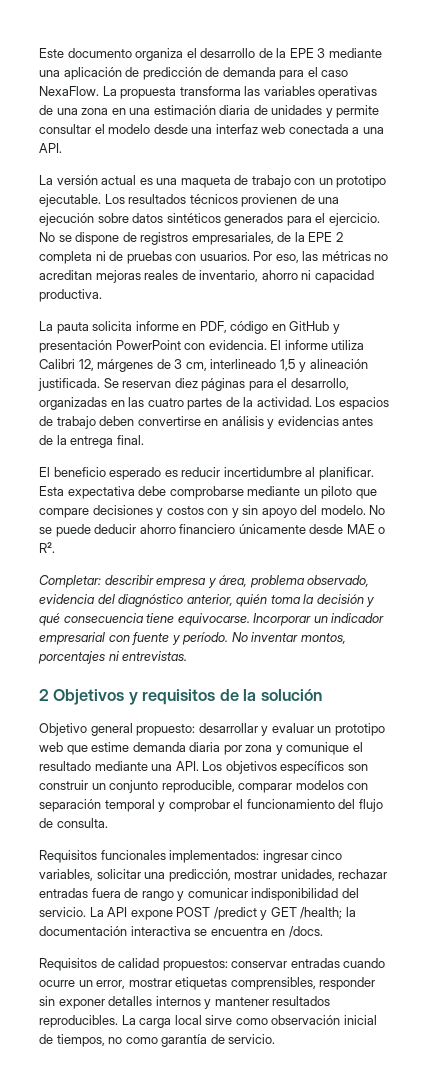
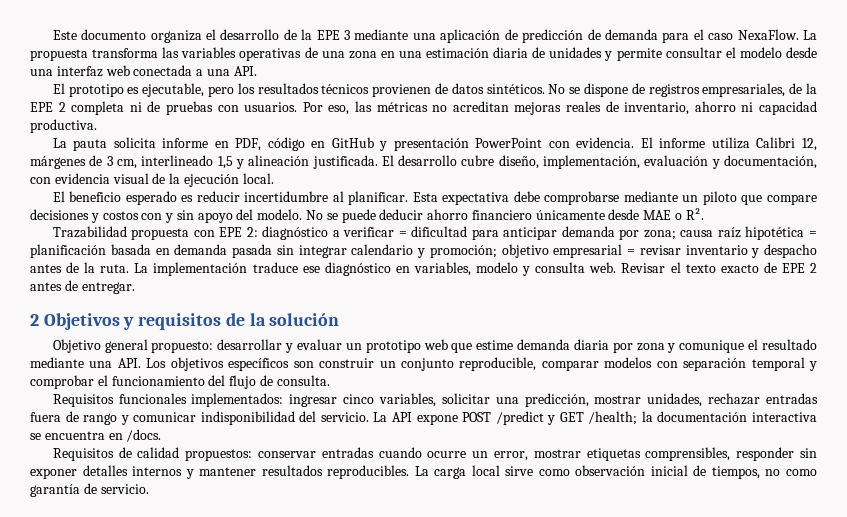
[39,175,387,188] [39,194,340,207] [39,213,380,226] La versión actual es una maqueta de trabajo con un prototipo ejecutable. Los resultados técnicos provienen de una ejecución sobre datos sintéticos generados para el ejercicio. -> [52,83,545,97] El prototipo es ejecutable, pero los resultados técnicos provienen de datos sintéticos.
[103,378,349,391] [39,397,389,410] [39,416,374,429] [39,435,144,448] Se reservan diez páginas para el desarrollo, organizadas en las cuatro partes de la actividad. Los espacios de trabajo deben convertirse en análisis y evidencias antes de la entrega final. -> [381,155,817,169] [30,173,274,187] El desarrollo cubre diseño, implementación, evaluación y documentación, con evidencia visual de la ejecución local.
[39,575,370,588] [39,594,375,607] [39,613,385,626] [39,632,346,645] [38,651,188,664] Completar: describir empresa y área, problema observado, evidencia del diagnóstico anterior, quién toma la decisión y qué consecuencia tiene equivocarse. Incorporar un indicador empresarial con fuente y período. No inventar montos, porcentajes ni entrevistas. -> [52,226,817,240] [30,244,817,258] [30,262,817,276] [30,280,135,294] Trazabilidad propuesta con EPE 2: diagnóstico a verificar = dificultad para anticipar demanda por zona; causa raíz hipotética = planificación basada en demanda pasada sin integrar calendario y promoción; objetivo empresarial = revisar inventario y despacho antes de la ruta. La implementación traduce ese diagnóstico en variables, modelo y consulta web. Revisar el texto exacto de EPE 2 antes de entregar.

